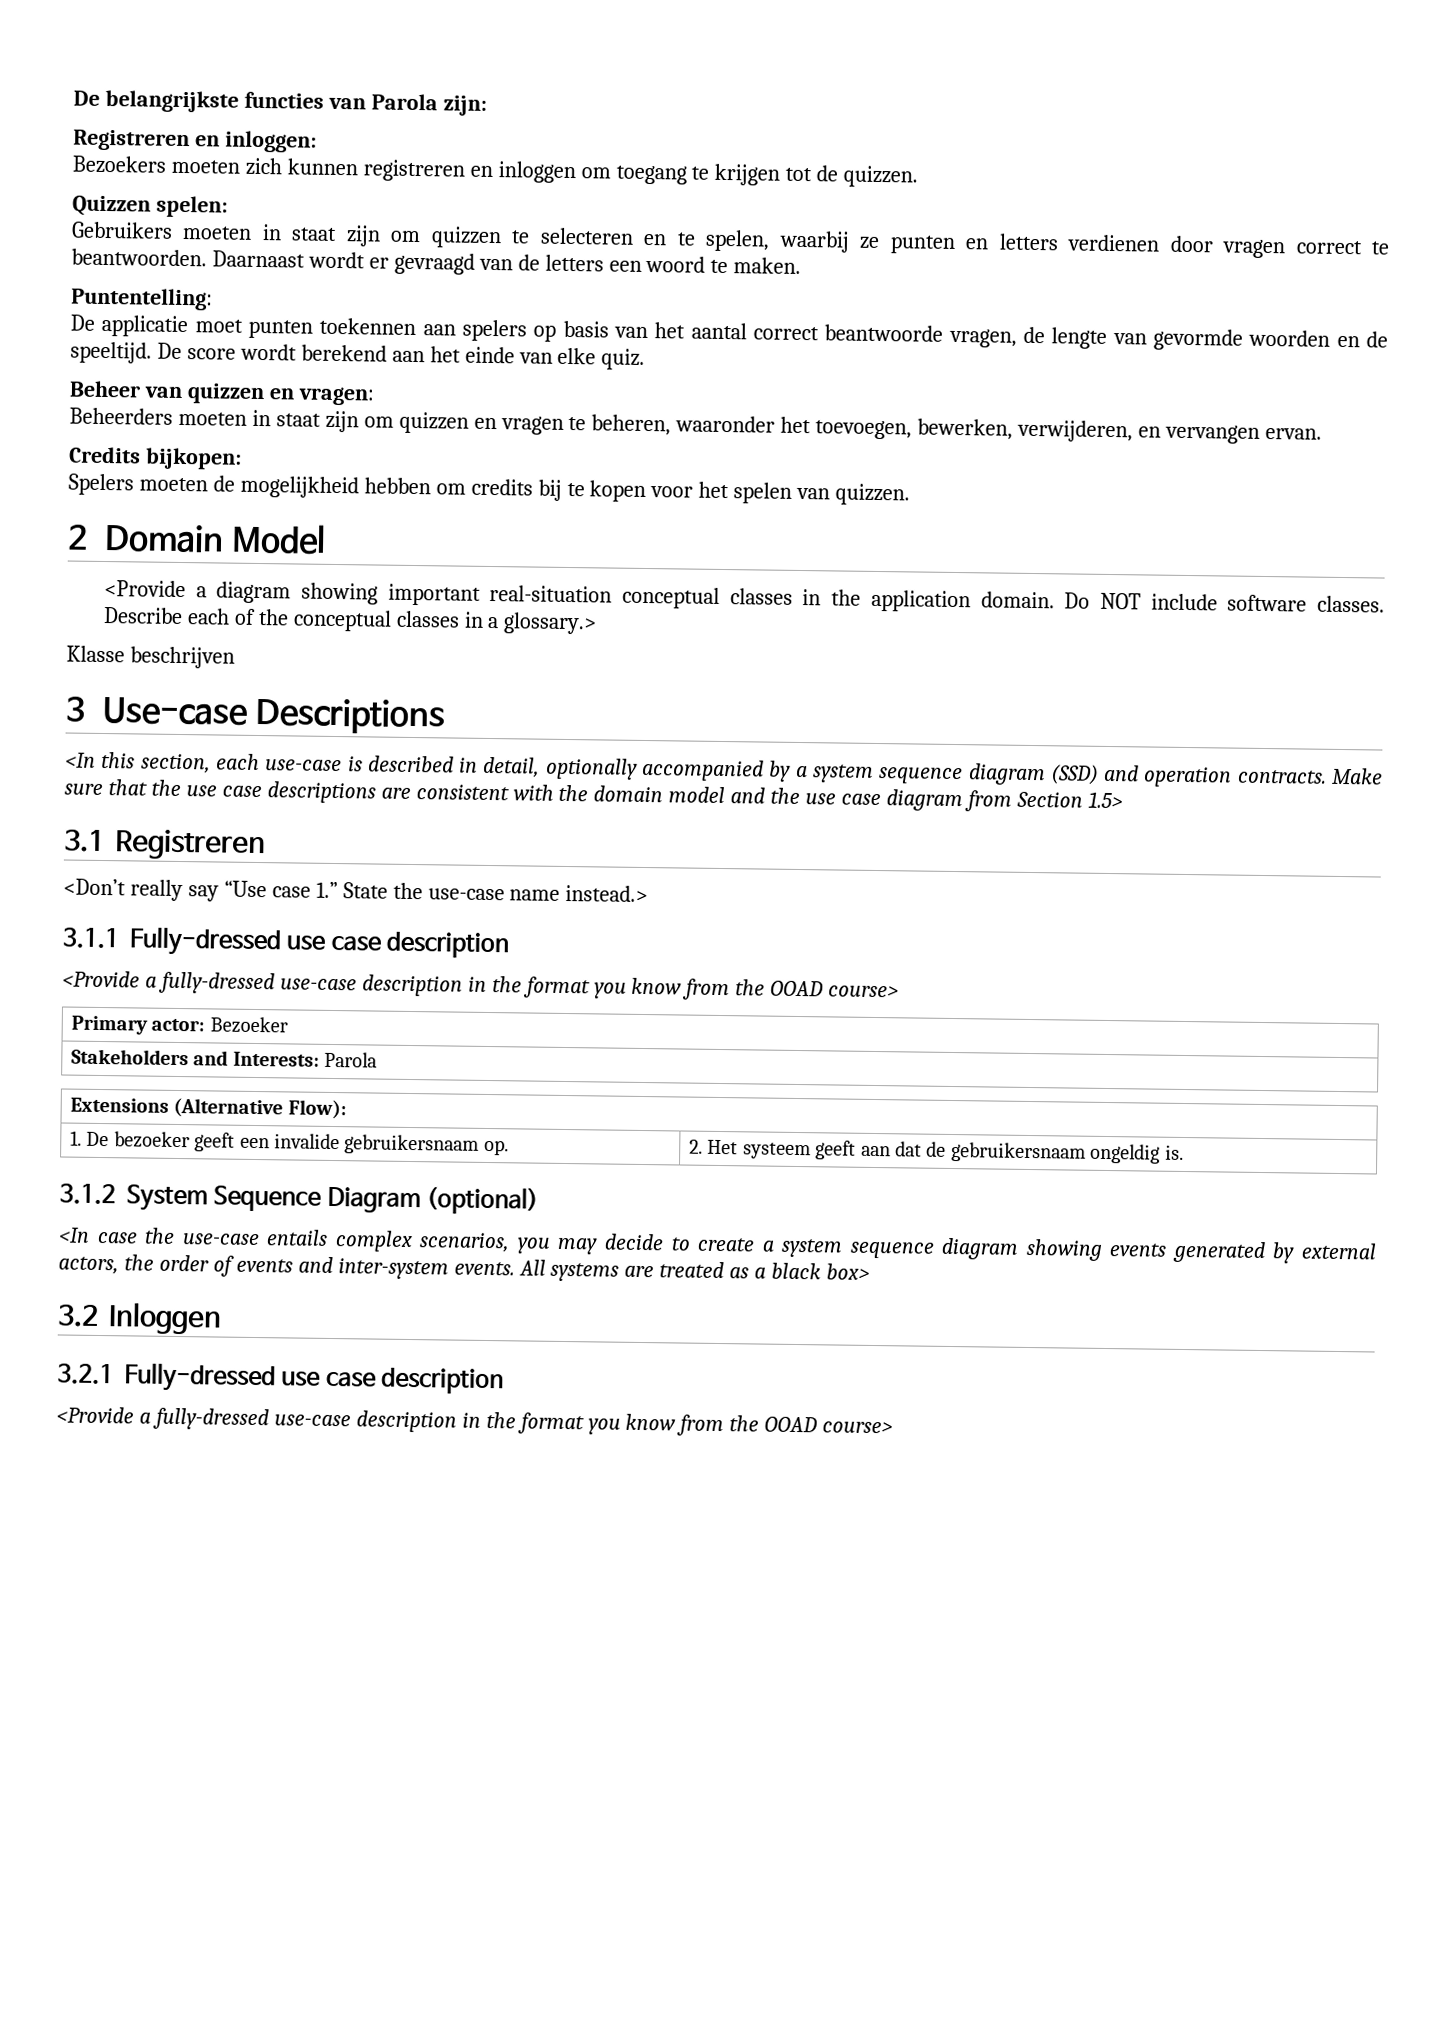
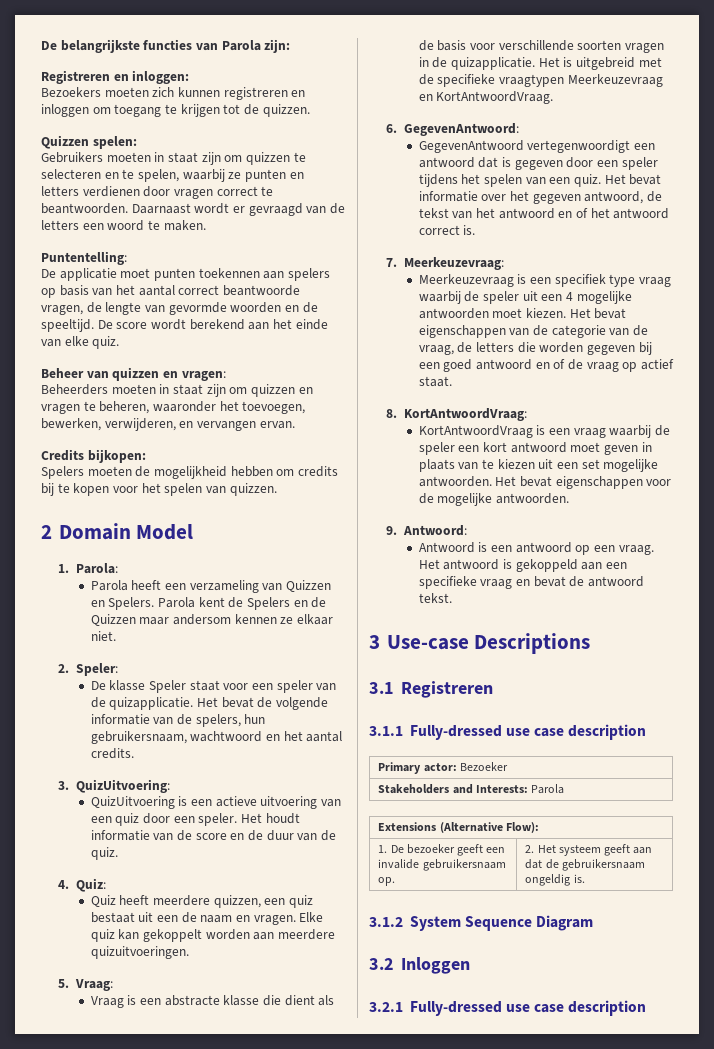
[103,579,1386,613] [102,606,598,635] [66,645,235,669] [65,696,445,735] [65,751,1383,788] [64,779,1123,812] [63,829,266,861] [63,878,649,903] <Provide a diagram showing important real-situation conceptual classes in the application domain. Do NOT include software classes. Describe each of the conceptual classes in a glossary.> // Klasse beschrijven // 3 Use-case Descriptions // <In this section, each use-case is described in detail, optionally accompanied by a system sequence diagram (SSD) and operation contracts. Make sure that the use case descriptions are consistent with the domain model and the use case diagram from Section 1.5> // 3.1 Registreren // <Don’t really say “Use case 1.” State the use-case name instead.> -> [58,563,119,574] [90,580,331,593] [90,597,327,610] [90,614,333,626] [90,631,116,641] [58,663,119,676] [90,680,337,693] [90,697,328,710] [90,714,266,727] [90,731,343,744] [90,748,134,759] [58,779,171,793] [90,796,341,809] [90,813,300,826] [90,830,336,841] [90,847,118,860] [58,878,107,892] [90,895,313,908] [90,912,324,925] [90,929,335,942] [90,946,189,959] [58,979,114,991] [90,995,335,1008] [418,40,664,53] [418,57,662,70] [418,74,663,87] [418,91,554,104] [386,123,520,136] [418,140,656,153] [418,157,658,170] [418,174,662,187] [418,191,662,204] [418,208,670,219] [418,225,476,235] [386,257,505,270] [418,274,671,287] [418,291,632,304] [418,308,627,319] [418,325,648,338] [418,342,652,355] [418,359,674,372] [418,376,452,387] [386,408,528,421] [418,425,670,438] [418,442,652,455] [418,459,659,472] [418,476,672,489] [418,493,570,506] [386,525,468,536] [418,542,654,555] [418,559,627,572] [418,576,644,589] [418,593,452,603] [369,633,591,654] [369,681,493,698] 1. Parola: // Parola heeft een verzameling van Quizzen en Spelers. Parola kent de Spelers en de Quizzen maar andersom kennen ze elkaar niet. // 2. Speler: // De klasse Speler staat voor een speler van de quizapplicatie. Het bevat de volgende informatie van de spelers, hun gebruikersnaam, wachtwoord en het aantal credits. // 3. QuizUitvoering: // QuizUitvoering is een actieve uitvoering van een quiz door een speler. Het houdt informatie van de score en de duur van de quiz. // 4. Quiz: // Quiz heeft meerdere quizzen, een quiz bestaat uit een de naam en vragen. Elke quiz kan gekoppelt worden aan meerdere quizuitvoeringen. // 5. Vraag: // Vraag is een abstracte klasse die dient als de basis voor verschillende soorten vragen in de quizapplicatie. Het is uitgebreid met de specifieke vraagtypen Meerkeuzevraag en KortAntwoordVraag. // 6. GegevenAntwoord: // GegevenAntwoord vertegenwoordigt een antwoord dat is gegeven door een speler tijdens het spelen van een quiz. Het bevat informatie over het gegeven antwoord, de tekst van het antwoord en of het antwoord correct is. // 7. Meerkeuzevraag: // Meerkeuzevraag is een specifiek type vraag waarbij de speler uit een 4 mogelijke antwoorden moet kiezen. Het bevat eigenschappen van de categorie van de vraag, de letters die worden gegeven bij een goed antwoord en of de vraag op actief staat. // 8. KortAntwoordVraag: // KortAntwoordVraag is een vraag waarbij de speler een kort antwoord moet geven in plaats van te kiezen uit een set mogelijke antwoorden. Het bevat eigenschappen voor de mogelijke antwoorden. // 9. Antwoord: // Antwoord is een antwoord op een vraag. Het antwoord is gekoppeld aan een specifieke vraag en bevat de antwoord tekst. // 3 Use-case Descriptions // 3.1 Registreren
[62,970,900,1001] // <Provide a fully-dressed use-case description in the format you know from the OOAD course> -> (647, 732) none
[426,1186,540,1215] [58,1227,1377,1264] [58,1254,871,1282] (optional) // <In case the use-case entails complex scenarios, you may decide to create a system sequence diagram showing events generated by external actors, the order of events and inter-system events. All systems are treated as a black box> -> (594, 923) none
[56,1406,894,1437] // <Provide a fully-dressed use-case description in the format you know from the OOAD course> -> (647, 1008) none

